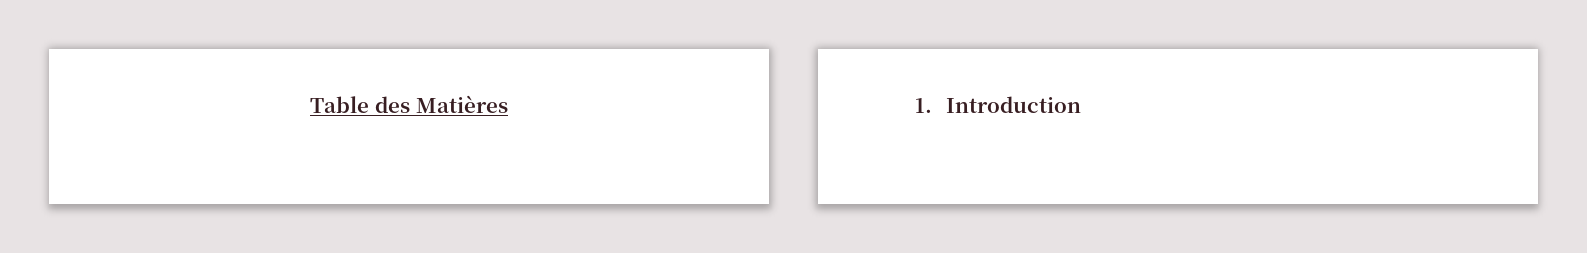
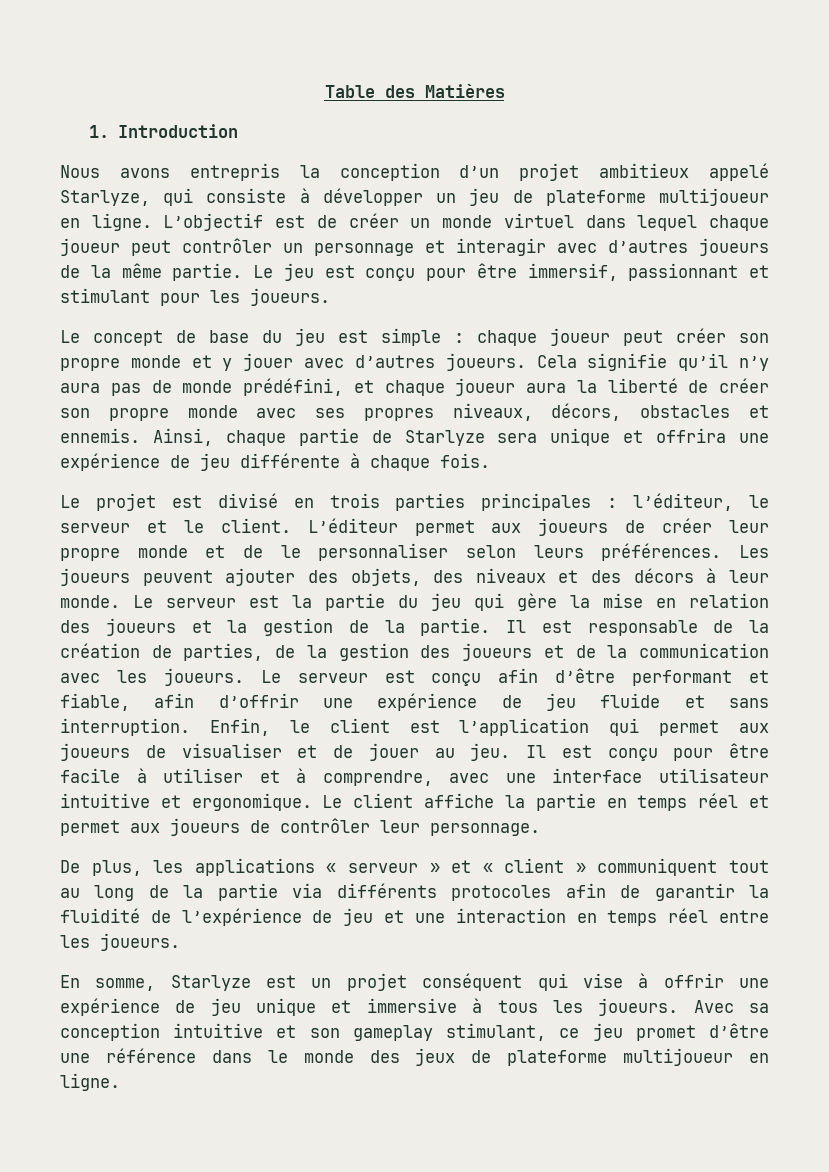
(1081, 104) none -> [60,163,769,181] [60,188,769,206] [60,213,770,231] [60,238,769,256] [60,263,769,281] [60,288,330,306] [60,328,769,346] [60,353,770,371] [60,378,769,396] [60,403,769,421] [60,428,769,446] [60,453,490,471] [60,493,769,511] [60,518,769,536] [60,543,769,561] [60,568,769,586] [60,593,769,611] [60,618,769,636] [60,643,770,661] [60,668,769,686] [60,693,770,711] [60,718,769,736] [60,743,769,761] [60,768,769,786] [60,793,770,811] [60,818,540,836] [60,858,769,876] [60,883,769,901] [60,908,770,926] [60,933,180,951] [60,973,770,991] [60,998,770,1016] [60,1023,769,1041] [60,1048,769,1066] [60,1073,120,1091] // Nous avons entrepris la conception d’un projet ambitieux appelé Starlyze, qui consiste à développer un jeu de plateforme multijoueur en ligne. L’objectif est de créer un monde virtuel dans lequel chaque joueur peut contrôler un personnage et interagir avec d’autres joueurs de la même partie. Le jeu est conçu pour être immersif, passionnant et stimulant pour les joueurs. // Le concept de base du jeu est simple : chaque joueur peut créer son propre monde et y jouer avec d’autres joueurs. Cela signifie qu’il n’y aura pas de monde prédéfini, et chaque joueur aura la liberté de créer son propre monde avec ses propres niveaux, décors, obstacles et ennemis. Ainsi, chaque partie de Starlyze sera unique et offrira une expérience de jeu différente à chaque fois. // Le projet est divisé en trois parties principales : l’éditeur, le serveur et le client. L’éditeur permet aux joueurs de créer leur propre monde et de le personnaliser selon leurs préférences. Les joueurs peuvent ajouter des objets, des niveaux et des décors à leur monde. Le serveur est la partie du jeu qui gère la mise en relation des joueurs et la gestion de la partie. Il est responsable de la création de parties, de la gestion des joueurs et de la communication avec les joueurs. Le serveur est conçu afin d’être performant et fiable, afin d’offrir une expérience de jeu fluide et sans interruption. Enfin, le client est l’application qui permet aux joueurs de visualiser et de jouer au jeu. Il est conçu pour être facile à utiliser et à comprendre, avec une interface utilisateur intuitive et ergonomique. Le client affiche la partie en temps réel et permet aux joueurs de contrôler leur personnage. // De plus, les applications « serveur » et « client » communiquent tout au long de la partie via différents protocoles afin de garantir la fluidité de l’expérience de jeu et une interaction en temps réel entre les joueurs. // En somme, Starlyze est un projet conséquent qui vise à offrir une expérience de jeu unique et immersive à tous les joueurs. Avec sa conception intuitive et son gameplay stimulant, ce jeu promet d’être une référence dans le monde des jeux de plateforme multijoueur en ligne.

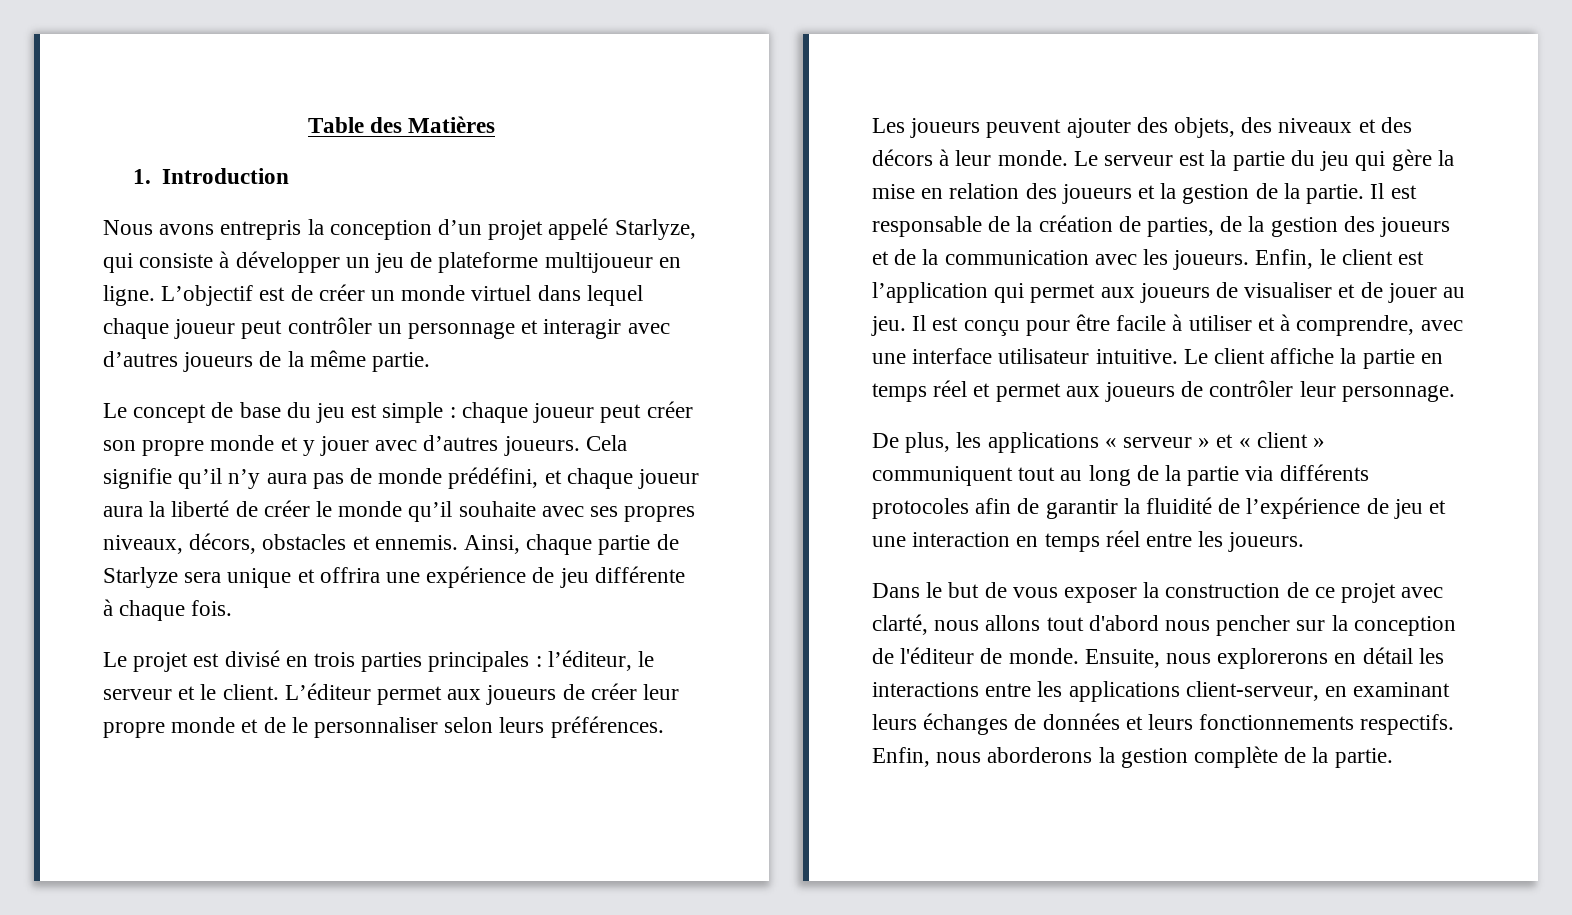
[599,163,690,178] ambitieux -> (544, 230) none
[253,263,769,281] [60,288,330,306] Le jeu est conçu pour être immersif, passionnant et stimulant pour les joueurs. -> (431, 362) none
[60,405,238,421] son propre monde -> [316,501,536,522] le monde qu’il souhaite
[260,668,769,686] [60,693,770,711] [60,718,190,736] Le serveur est conçu afin d’être performant et fiable, afin d’offrir une expérience de jeu fluide et sans interruption. -> (1250, 260) none
[60,793,312,811] intuitive et ergonomique. -> [1095,349,1178,364] intuitive.
[60,973,770,991] [60,998,770,1016] [60,1023,769,1041] [60,1048,769,1066] [60,1073,120,1091] En somme, Starlyze est un projet conséquent qui vise à offrir une expérience de jeu unique et immersive à tous les joueurs. Avec sa conception intuitive et son gameplay stimulant, ce jeu promet d’être une référence dans le monde des jeux de plateforme multijoueur en ligne. -> [872,582,1444,603] [872,614,1456,636] [872,647,1444,669] [872,681,1451,702] [872,713,1455,735] [872,746,1393,768] Dans le but de vous exposer la construction de ce projet avec clarté, nous allons tout d'abord nous pencher sur la conception de l'éditeur de monde. Ensuite, nous explorerons en détail les interactions entre les applications client-serveur, en examinant leurs échanges de données et leurs fonctionnements respectifs. Enfin, nous aborderons la gestion complète de la partie.

